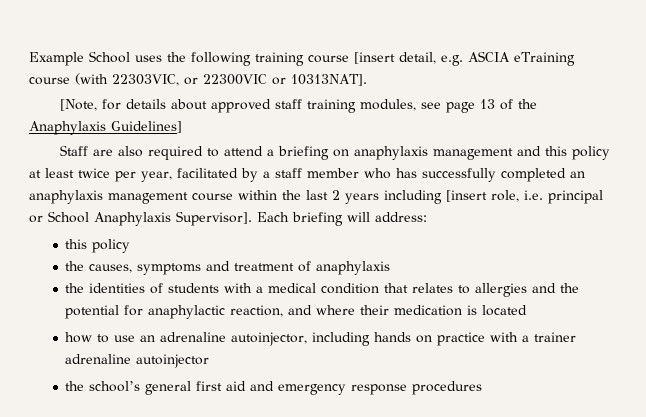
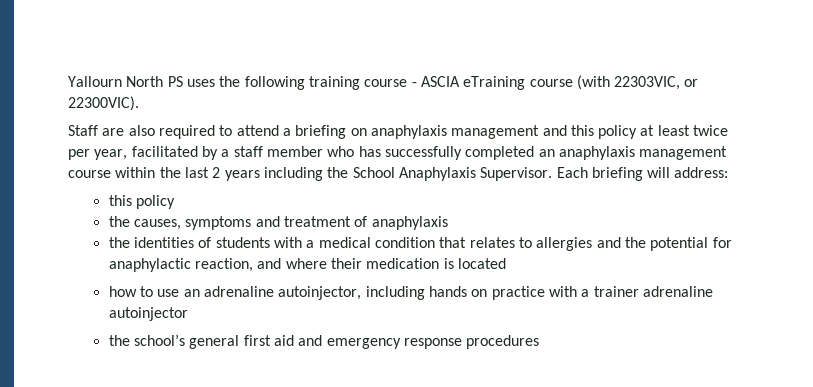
[29,51,130,66] Example School -> [68,76,183,87] Yallourn North PS
[354,52,463,66] [insert detail, e.g. -> [411,82,417,87] -
[203,74,367,86] [59,99,537,113] [29,121,182,135] 22300VIC or 10313NAT]. // [Note, for details about approved staff training modules, see page 13 of the Anaphylaxis Guidelines] -> [68,96,139,111] 22300VIC).
[446,190,603,204] [29,215,43,223] [insert role, i.e. principal or -> [327,167,349,178] the
[176,211,252,226] Supervisor]. -> [480,167,553,181] Supervisor.

